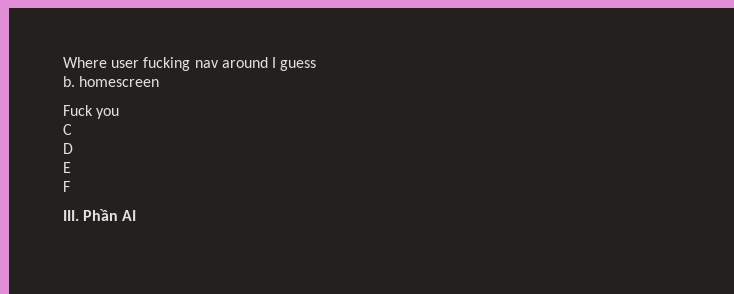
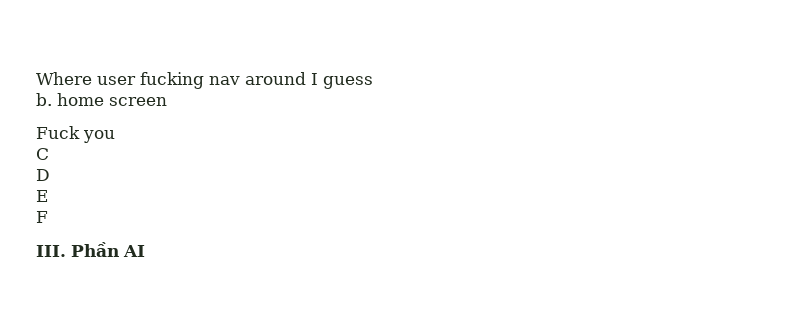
[79,76,160,87] homescreen -> [57,93,167,106] home screen

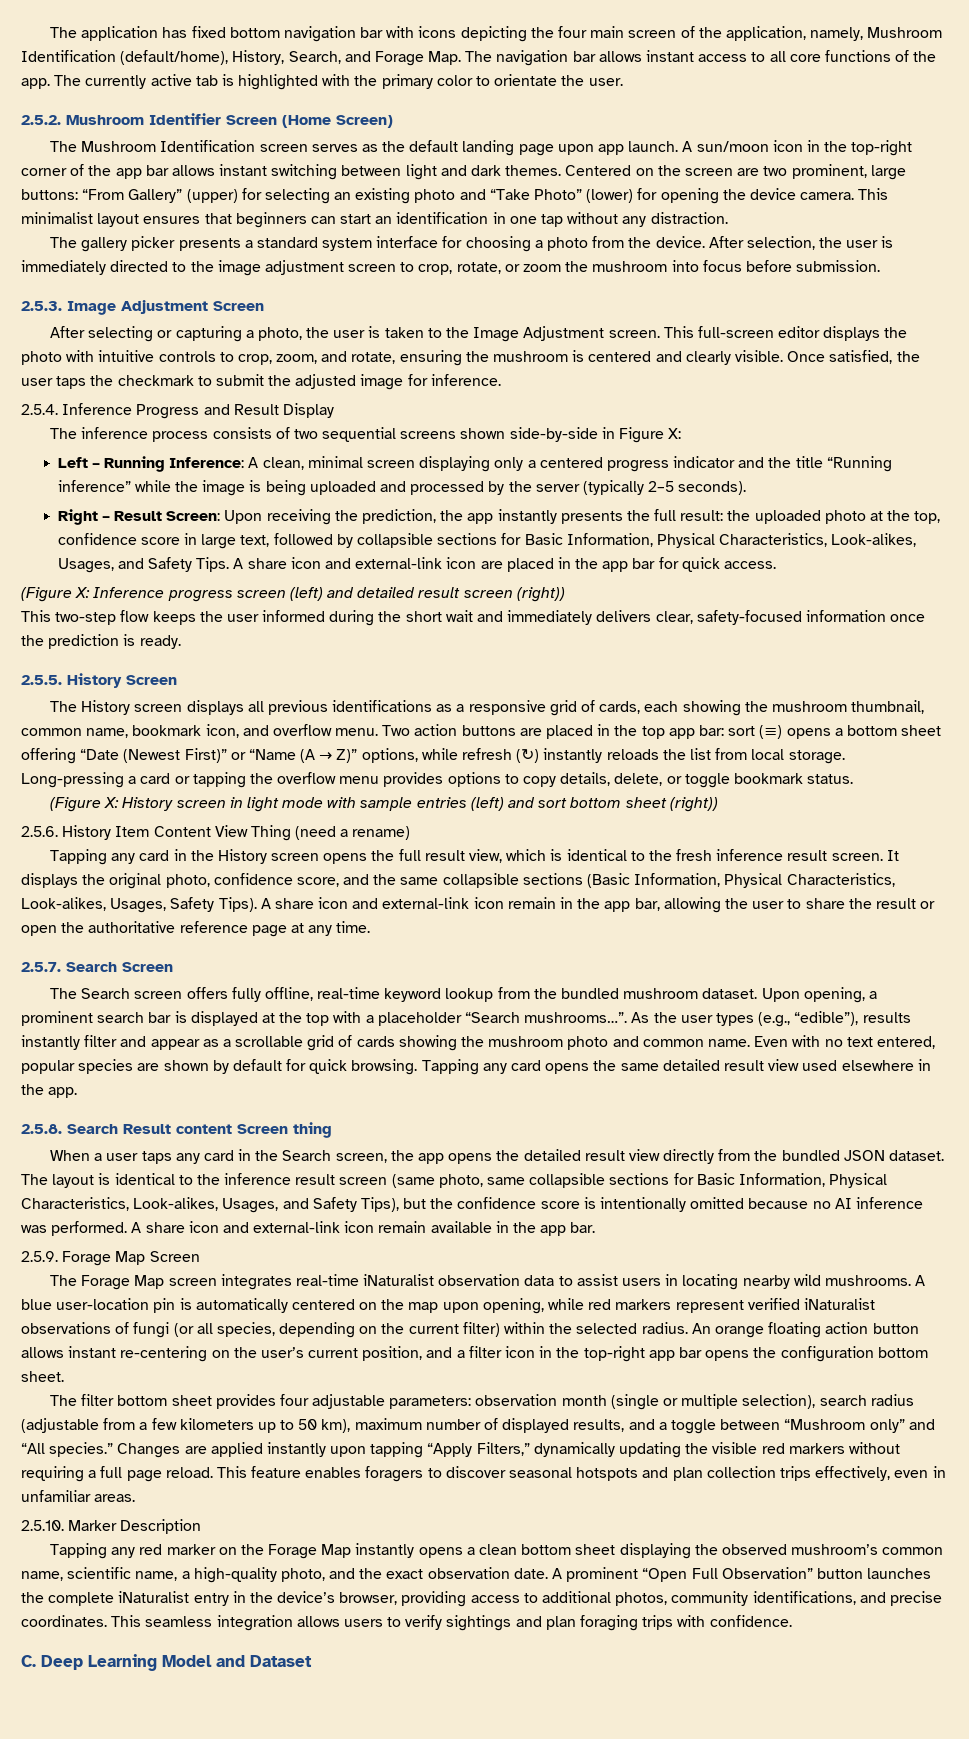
[36,72,373,89] [36,93,167,106] [36,126,115,143] [36,148,49,160] [36,169,50,181] [36,190,48,202] [36,211,48,223] [36,242,145,257] Where user fucking nav around I guess // b. home screen // Fuck you // C // D // E // F // III. Phần AI -> [49,26,943,42] [21,50,937,66] [21,74,623,90] [21,113,393,128] [49,140,913,156] [21,164,906,180] [21,188,889,204] [21,212,728,228] [49,236,894,252] [21,260,881,276] [21,300,264,315] [49,326,908,342] [21,350,920,366] [21,374,501,390] [21,403,334,419] [49,427,682,443] [57,456,892,472] [57,480,747,496] [57,509,941,525] [57,533,917,549] [57,557,777,573] [21,587,565,602] [21,610,926,626] [21,634,181,649] [21,673,177,688] [49,700,925,716] [21,724,942,739] [21,748,845,764] [21,772,854,788] [49,797,718,812] [21,825,411,841] [49,849,899,865] [21,873,895,889] [21,897,936,913] [21,921,371,937] [21,962,173,972] [49,987,877,1003] [21,1011,911,1027] [21,1035,935,1051] [21,1059,931,1075] [21,1084,78,1098] [21,1122,332,1138] [49,1149,945,1164] [21,1173,888,1188] [21,1197,923,1213] [21,1221,596,1236] [21,1251,200,1266] [49,1274,926,1290] [21,1298,875,1314] [21,1322,919,1338] [21,1346,928,1362] [21,1371,64,1382] [49,1394,914,1410] [21,1418,935,1434] [21,1442,900,1458] [21,1466,946,1482] [21,1490,136,1502] [21,1519,202,1534] [49,1543,944,1559] [21,1567,932,1583] [21,1591,942,1607] [21,1615,792,1631] [21,1654,312,1671] The application has fixed bottom navigation bar with icons depicting the four main screen of the application, namely, Mushroom Identification (default/home), History, Search, and Forage Map. The navigation bar allows instant access to all core functions of the app. The currently active tab is highlighted with the primary color to orientate the user. // 2.5.2. Mushroom Identifier Screen (Home Screen) // The Mushroom Identification screen serves as the default landing page upon app launch. A sun/moon icon in the top-right corner of the app bar allows instant switching between light and dark themes. Centered on the screen are two prominent, large buttons: “From Gallery” (upper) for selecting an existing photo and “Take Photo” (lower) for opening the device camera. This minimalist layout ensures that beginners can start an identification in one tap without any distraction. // The gallery picker presents a standard system interface for choosing a photo from the device. After selection, the user is immediately directed to the image adjustment screen to crop, rotate, or zoom the mushroom into focus before submission. // 2.5.3. Image Adjustment Screen // After selecting or capturing a photo, the user is taken to the Image Adjustment screen. This full-screen editor displays the photo with intuitive controls to crop, zoom, and rotate, ensuring the mushroom is centered and clearly visible. Once satisfied, the user taps the checkmark to submit the adjusted image for inference. // 2.5.4. Inference Progress and Result Display // The inference process consists of two sequential screens shown side-by-side in Figure X: // Left – Running Inference: A clean, minimal screen displaying only a centered progress indicator and the title “Running inference” while the image is being uploaded and processed by the server (typically 2–5 seconds). // Right – Result Screen: Upon receiving the prediction, the app instantly presents the full result: the uploaded photo at the top, confidence score in large text, followed by collapsible sections for Basic Information, Physical Characteristics, Look-alikes, Usages, and Safety Tips. A share icon and external-link icon are placed in the app bar for quick access. // (Figure X: Inference progress screen (left) and detailed result screen (right)) // This two-step flow keeps the user informed during the short wait and immediately delivers clear, safety-focused information once the prediction is ready. // 2.5.5. History Screen // The History screen displays all previous identifications as a responsive grid of cards, each showing the mushroom thumbnail, common name, bookmark icon, and overflow menu. Two action buttons are placed in the top app bar: sort (≡) opens a bottom sheet offering “Date (Newest First)” or “Name (A → Z)” options, while refresh (↻) instantly reloads the list from local storage. Long-pressing a card or tapping the overflow menu provides options to copy details, delete, or toggle bookmark status. // (Figure X: History screen in light mode with sample entries (left) and sort bottom sheet (right)) // 2.5.6. History Item Content View Thing (need a rename) // Tapping any card in the History screen opens the full result view, which is identical to the fresh inference result screen. It displays the original photo, confidence score, and the same collapsible sections (Basic Information, Physical Characteristics, Look-alikes, Usages, Safety Tips). A share icon and external-link icon remain in the app bar, allowing the user to share the result or open the authoritative reference page at any time. // 2.5.7. Search Screen // The Search screen offers fully offline, real-time keyword lookup from the bundled mushroom dataset. Upon opening, a prominent search bar is displayed at the top with a placeholder “Search mushrooms…”. As the user types (e.g., “edible”), results instantly filter and appear as a scrollable grid of cards showing the mushroom photo and common name. Even with no text entered, popular species are shown by default for quick browsing. Tapping any card opens the same detailed result view used elsewhere in the app. // 2.5.8. Search Result content Screen thing // When a user taps any card in the Search screen, the app opens the detailed result view directly from the bundled JSON dataset. The layout is identical to the inference result screen (same photo, same collapsible sections for Basic Information, Physical Characteristics, Look-alikes, Usages, and Safety Tips), but the confidence score is intentionally omitted because no AI inference was performed. A share icon and external-link icon remain available in the app bar. // 2.5.9. Forage Map Screen // The Forage Map screen integrates real-time iNaturalist observation data to assist users in locating nearby wild mushrooms. A blue user-location pin is automatically centered on the map upon opening, while red markers represent verified iNaturalist observations of fungi (or all species, depending on the current filter) within the selected radius. An orange floating action button allows instant re-centering on the user’s current position, and a filter icon in the top-right app bar opens the configuration bottom sheet. // The filter bottom sheet provides four adjustable parameters: observation month (single or multiple selection), search radius (adjustable from a few kilometers up to 50 km), maximum number of displayed results, and a toggle between “Mushroom only” and “All species.” Changes are applied instantly upon tapping “Apply Filters,” dynamically updating the visible red markers without requiring a full page reload. This feature enables foragers to discover seasonal hotspots and plan collection trips effectively, even in unfamiliar areas. // 2.5.10. Marker Description // Tapping any red marker on the Forage Map instantly opens a clean bottom sheet displaying the observed mushroom’s common name, scientific name, a high-quality photo, and the exact observation date. A prominent “Open Full Observation” button launches the complete iNaturalist entry in the device’s browser, providing access to additional photos, community identifications, and precise coordinates. This seamless integration allows users to verify sightings and plan foraging trips with confidence. // C. Deep Learning Model and Dataset

